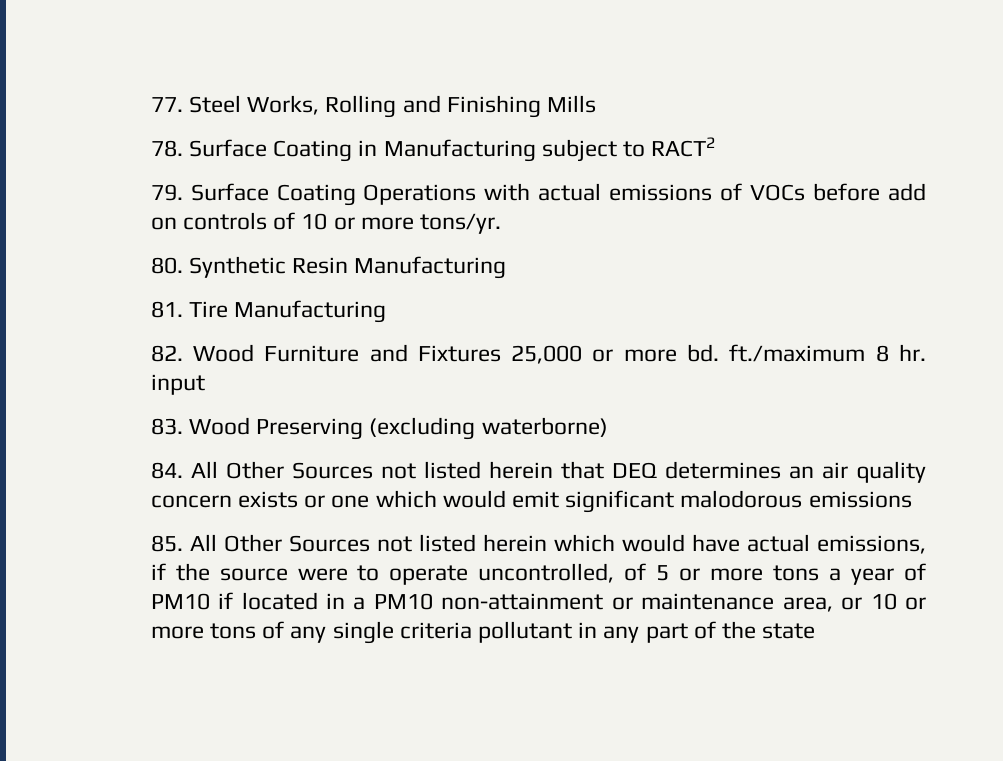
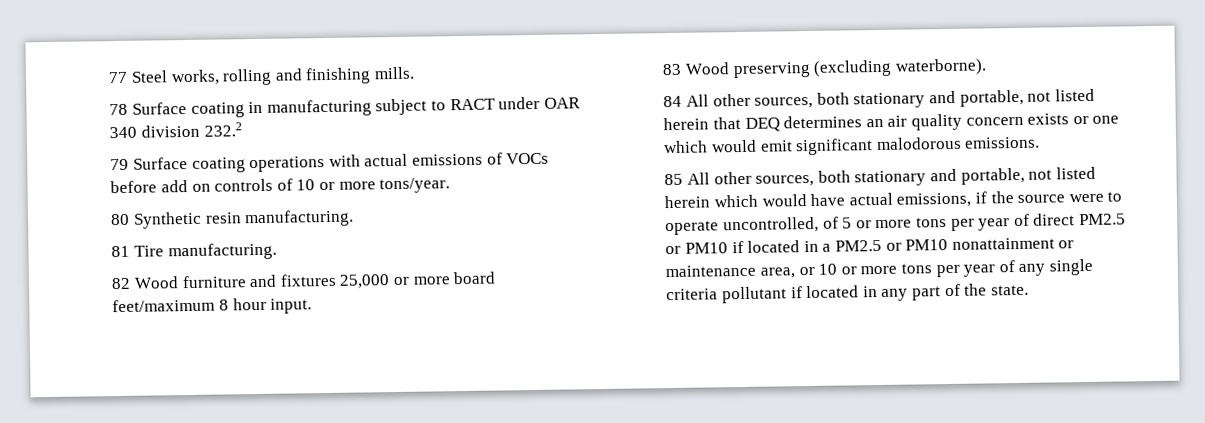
[150,95,596,118] [150,137,716,162] [150,183,477,206] 77. Steel Works, Rolling and Finishing Mills // 78. Surface Coating in Manufacturing subject to RACT2 // 79. Surface Coating Operations -> [108,66,416,86] [109,96,581,118] [109,122,242,139] [110,156,326,173] 77 Steel works, rolling and finishing mills. // 78 Surface coating in manufacturing subject to RACT under OAR 340 division 232.2 // 79 Surface coating operations
[419,213,501,234] [150,256,507,279] [150,300,387,323] [150,344,926,364] [150,374,205,395] [150,417,608,440] [150,461,373,479] tons/yr. // 80. Synthetic Resin Manufacturing // 81. Tire Manufacturing // 82. Wood Furniture and Fixtures 25,000 or more bd. ft./maximum 8 hr. input // 83. Wood Preserving (excluding waterborne) // 84. All Other Sources -> [379,177,451,194] [110,209,355,229] [111,242,277,261] [111,271,497,290] [112,297,313,314] [662,58,987,79] [663,89,1024,109] tons/year. // 80 Synthetic resin manufacturing. // 81 Tire manufacturing. // 82 Wood furniture and fixtures 25,000 or more board feet/maximum 8 hour input. // 83 Wood preserving (excluding waterborne). // 84 All other sources, both stationary and portable,
[808,491,912,508] [150,534,370,552] emissions // 85. All Other Sources -> [964,136,1041,149] [664,167,1025,187] emissions. // 85 All other sources, both stationary and portable,
[829,563,926,585] a year of -> [950,213,1126,231] [665,245,682,255] per year of direct PM2.5 or
[373,593,604,610] PM10 non-attainment -> [835,237,1055,252] PM2.5 or PM10 nonattainment
(256, 631) none -> [935,264,996,278] per year
(572, 632) none -> [790,285,860,299] if located
[762,623,816,639] state -> [990,284,1029,296] state.

